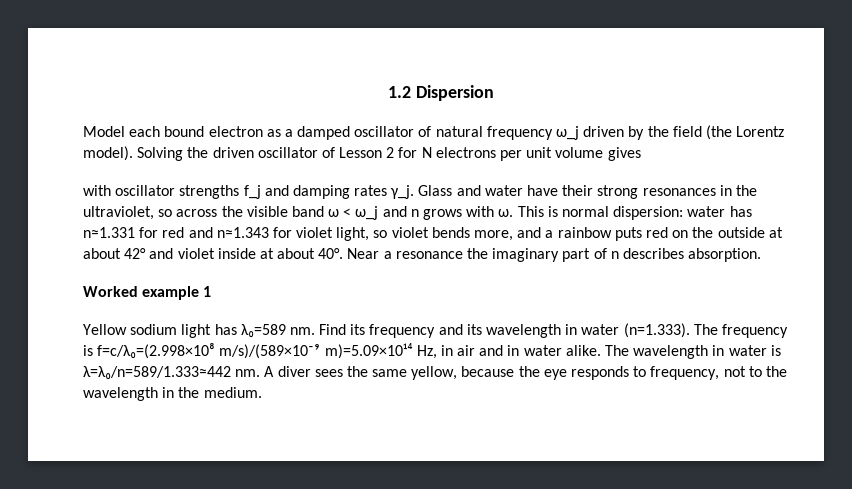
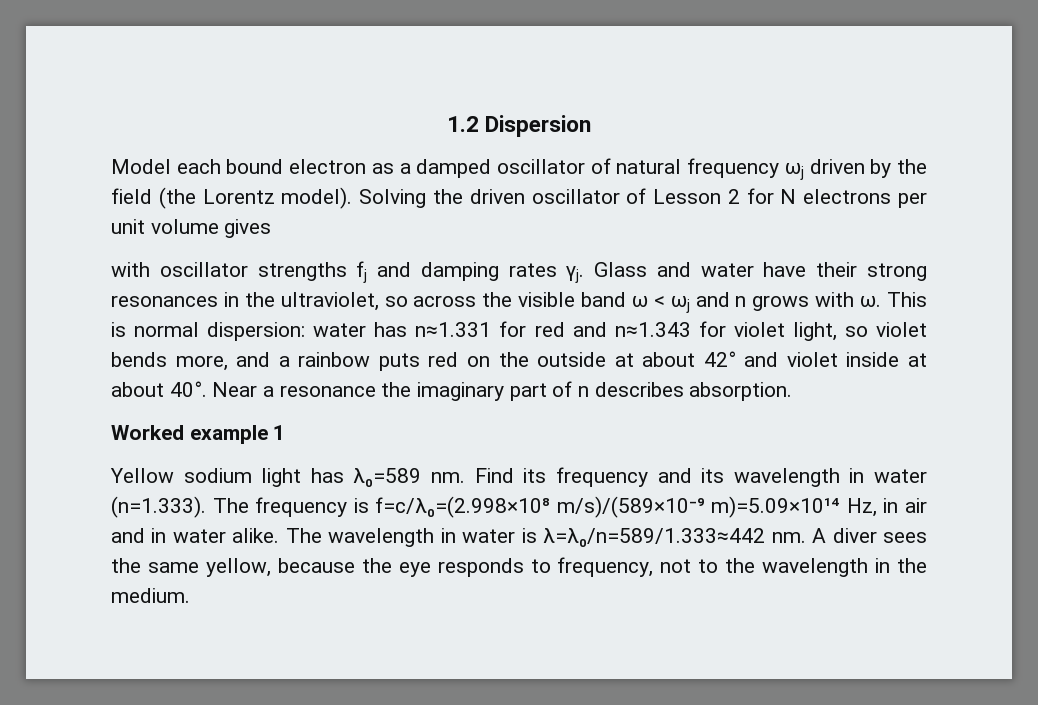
[556,126,580,140] ω_j -> [784,163,804,180] ωj
[243,185,261,199] f_j -> [356,261,368,283] fj
[390,185,415,199] γ_j. -> [566,266,585,283] γj.
[355,206,379,220] ω_j -> [670,296,690,313] ωj

